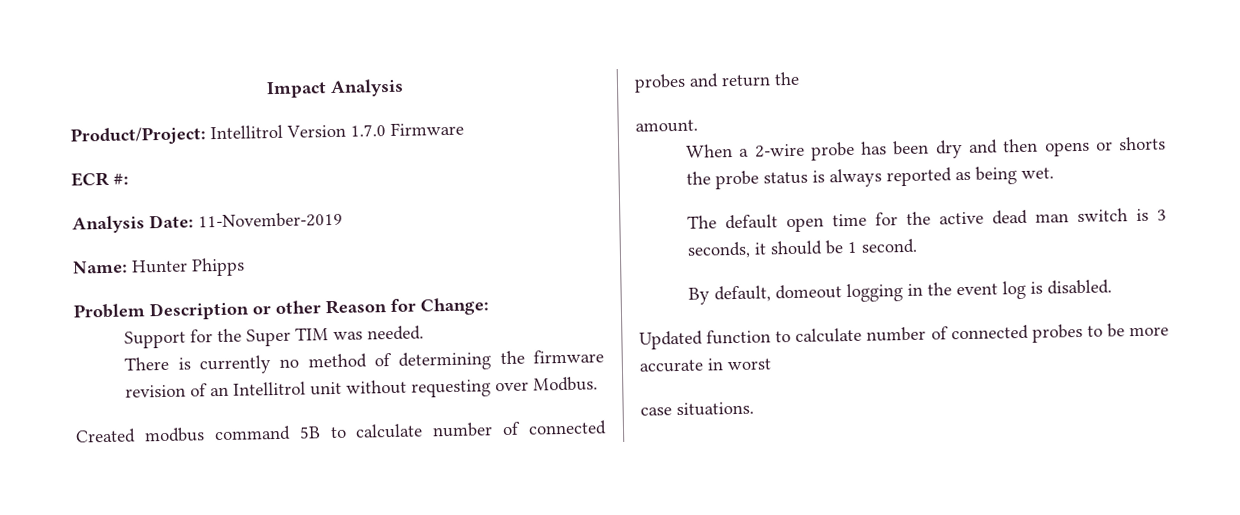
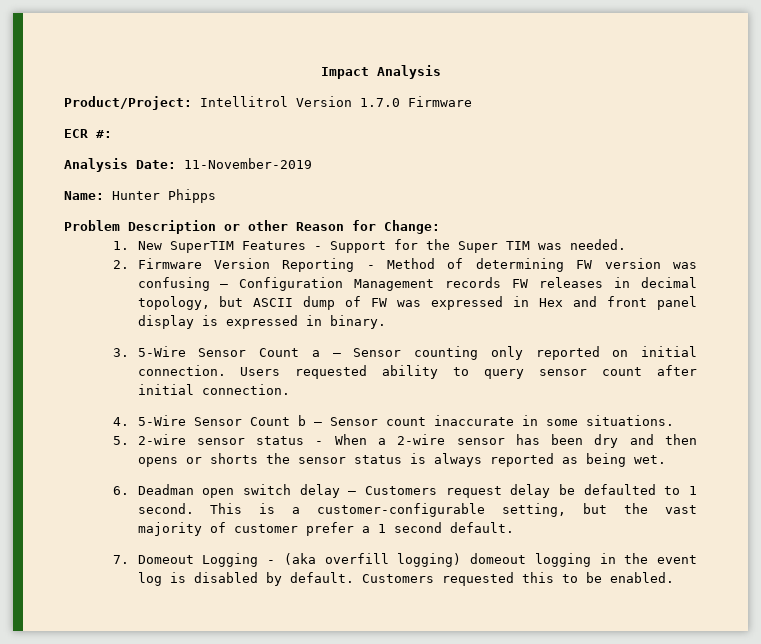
(489, 306) none -> [113,241,322,253] 1. New SuperTIM Features -
[124,349,604,375] [125,376,599,398] [75,420,607,444] [634,71,800,93] [635,119,698,133] There is currently no method of determining the firmware revision of an Intellitrol unit without requesting over Modbus. // Created modbus command 5B to calculate number of connected probes and return the // amount. // -> [113,258,697,272] [137,277,697,291] [137,296,698,310] [137,315,386,329] [113,346,697,360] [137,365,697,379] [137,384,290,395] [113,415,674,426] [113,434,324,445] 2. Firmware Version Reporting - Method of determining FW version was confusing – Configuration Management records FW releases in decimal topology, but ASCII dump of FW was expressed in Hex and front panel display is expressed in binary. // 3. 5-Wire Sensor Count a – Sensor counting only reported on initial connection. Users requested ability to query sensor count after initial connection. // 4. 5-Wire Sensor Count b – Sensor count inaccurate in some situations. // 5. 2-wire sensor status -
[810,141,855,161] probe -> [456,438,505,445] sensor
[715,170,760,190] probe -> [297,457,346,464] sensor
[687,208,1167,233] [687,238,918,259] [688,285,772,305] The default open time for the active dead man switch is 3 seconds, it should be 1 second. // By default, -> [113,484,697,498] [137,503,697,517] [137,522,514,536] [113,553,462,567] 6. Deadman open switch delay – Customers request delay be defaulted to 1 second. This is a customer-configurable setting, but the vast majority of customer prefer a 1 second default. // 7. Domeout Logging - (aka overfill logging)
[1047,279,1113,295] [639,323,1169,350] [639,358,771,373] [640,401,754,417] disabled. // Updated function to calculate number of connected probes to be more accurate in worst // case situations. -> [193,572,674,586] disabled by default. Customers requested this to be enabled.

